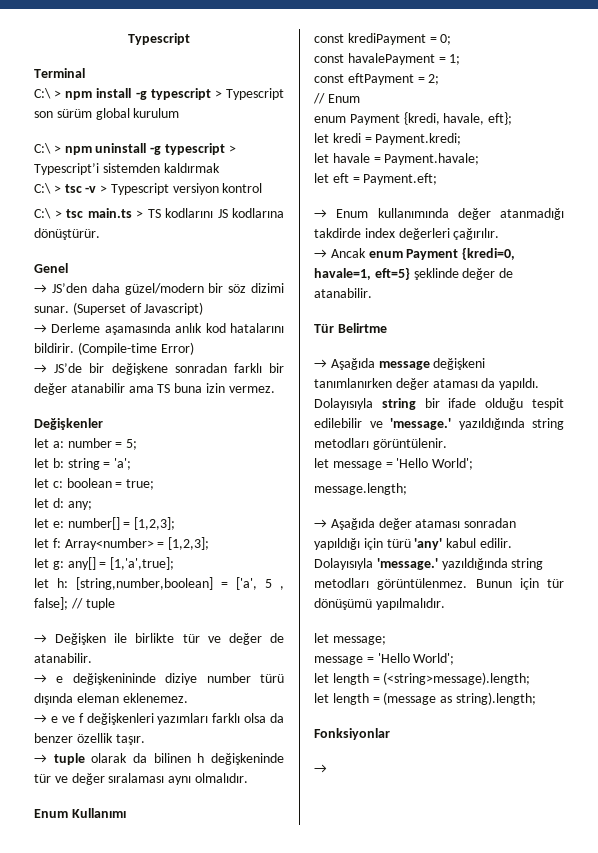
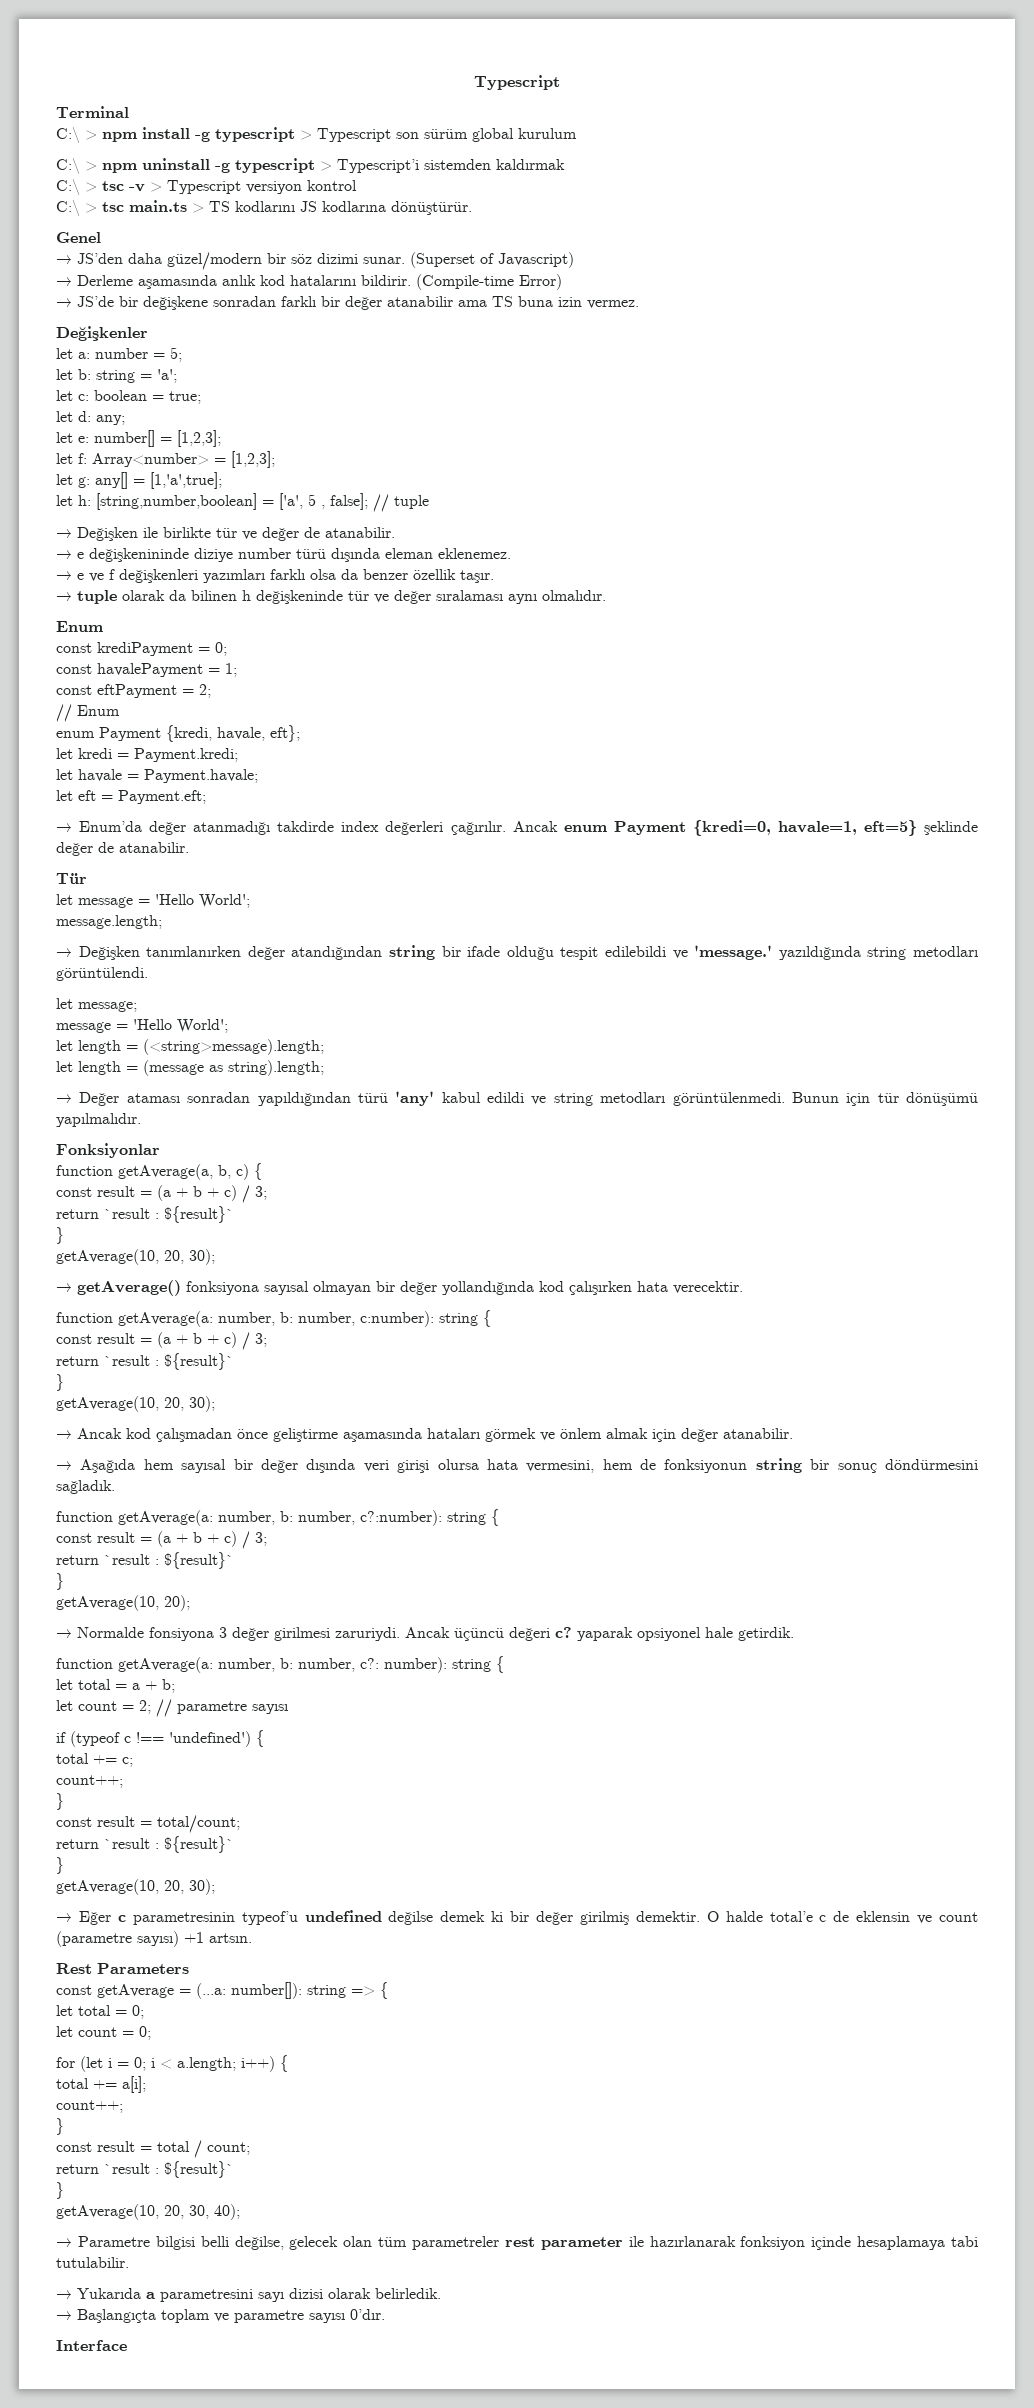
[71,808,126,818] Kullanımı -> (103, 626) none
[336,208,449,218] Enum kullanımında -> [79,821,143,832] Enum’da
[314,249,327,258] // → -> (506, 828) none
[337,323,387,333] [314,358,486,370] [314,378,540,390] [314,398,564,410] [314,418,564,430] [314,438,447,450] Belirtme // → Aşağıda message değişkeni tanımlanırken değer ataması da yapıldı. Dolayısıyla string bir ifade olduğu tespit edilebilir ve 'message.' yazıldığında string metodları görüntülenir. -> (87, 878) none
[330,518,517,530] [314,538,512,550] [314,558,544,570] [314,578,564,590] [314,598,445,610] Aşağıda değer ataması sonradan yapıldığı için türü 'any' kabul edilir. Dolayısıyla 'message.' yazıldığında string metodları görüntülenmez. Bunun için tür dönüşümü yapılmalıdır. -> [78,945,979,960] [56,967,148,981] Değişken tanımlanırken değer atandığından string bir ifade olduğu tespit edilebildi ve 'message.' yazıldığında string metodları görüntülendi.
[314,728,390,740] [314,764,327,773] Fonksiyonlar // → -> [56,1091,978,1106] [56,1113,141,1127] [56,1143,160,1158] [56,1163,262,1180] [56,1185,267,1203] [56,1206,234,1223] [56,1227,64,1244] [56,1249,215,1265] [56,1280,743,1296] [56,1310,491,1327] [56,1332,267,1350] [56,1353,234,1370] [56,1374,64,1391] [56,1396,215,1412] [56,1428,793,1442] [56,1458,979,1473] [56,1480,115,1494] [56,1509,499,1526] [56,1531,267,1549] [56,1552,234,1569] [56,1573,64,1590] [56,1595,190,1611] [56,1627,794,1641] [56,1656,504,1673] [56,1679,175,1693] [56,1699,288,1717] [56,1730,264,1747] [56,1753,133,1767] [56,1775,123,1788] [56,1793,64,1810] [56,1815,240,1833] [56,1836,234,1853] [56,1857,64,1874] [56,1879,215,1895] [56,1910,978,1925] [56,1931,252,1947] [56,1963,189,1974] [56,1982,388,1999] [56,2005,144,2019] [56,2026,151,2040] [56,2055,288,2072] [56,2076,146,2093] [56,2100,123,2113] [56,2118,64,2135] [56,2140,250,2158] [56,2161,234,2178] [56,2182,64,2199] [56,2204,240,2220] [56,2236,978,2250] [56,2257,129,2268] [56,2288,441,2302] [56,2309,385,2323] [56,2340,127,2351] → Değer ataması sonradan yapıldığından türü 'any' kabul edildi ve string metodları görüntülenmedi. Bunun için tür dönüşümü yapılmalıdır. // Fonksiyonlar // function getAverage(a, b, c) { // const result = (a + b + c) / 3; // return `result : ${result}` // } // getAverage(10, 20, 30); // → getAverage() fonksiyona sayısal olmayan bir değer yollandığında kod çalışırken hata verecektir. // function getAverage(a: number, b: number, c:number): string { // const result = (a + b + c) / 3; // return `result : ${result}` // } // getAverage(10, 20, 30); // → Ancak kod çalışmadan önce geliştirme aşamasında hataları görmek ve önlem almak için değer atanabilir. // → Aşağıda hem sayısal bir değer dışında veri girişi olursa hata vermesini, hem de fonksiyonun string bir sonuç döndürmesini sağladık. // function getAverage(a: number, b: number, c?:number): string { // const result = (a + b + c) / 3; // return `result : ${result}` // } // getAverage(10, 20); // → Normalde fonsiyona 3 değer girilmesi zaruriydi. Ancak üçüncü değeri c? yaparak opsiyonel hale getirdik. // function getAverage(a: number, b: number, c?: number): string { // let total = a + b; // let count = 2; // parametre sayısı // if (typeof c !== 'undefined') { // total += c; // count++; // } // const result = total/count; // return `result : ${result}` // } // getAverage(10, 20, 30); // → Eğer c parametresinin typeof’u undefined değilse demek ki bir değer girilmiş demektir. O halde total’e c de eklensin ve count (parametre sayısı) +1 artsın. // Rest Parameters // const getAverage = (...a: number[]): string => { // let total = 0; // let count = 0; // for (let i = 0; i < a.length; i++) { // total += a[i]; // count++; // } // const result = total / count; // return `result : ${result}` // } // getAverage(10, 20, 30, 40); // → Parametre bilgisi belli değilse, gelecek olan tüm parametreler rest parameter ile hazırlanarak fonksiyon içinde hesaplamaya tabi tutulabilir. // → Yukarıda a parametresini sayı dizisi olarak belirledik. // → Başlangıçta toplam ve parametre sayısı 0’dır. // Interface

